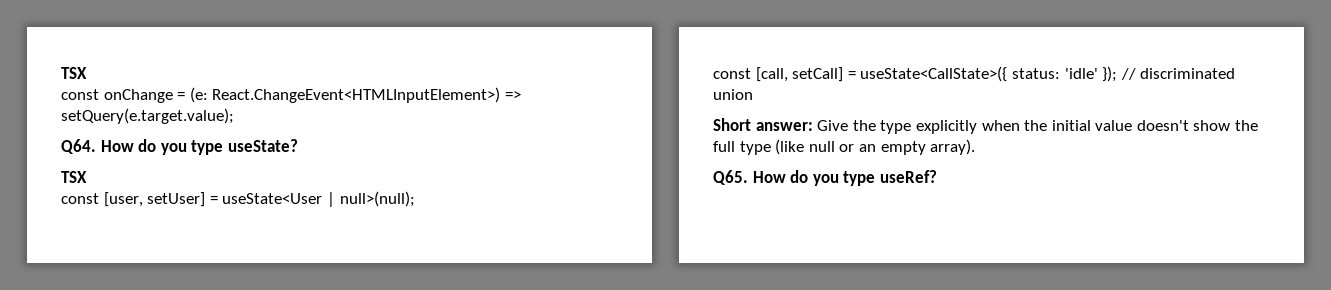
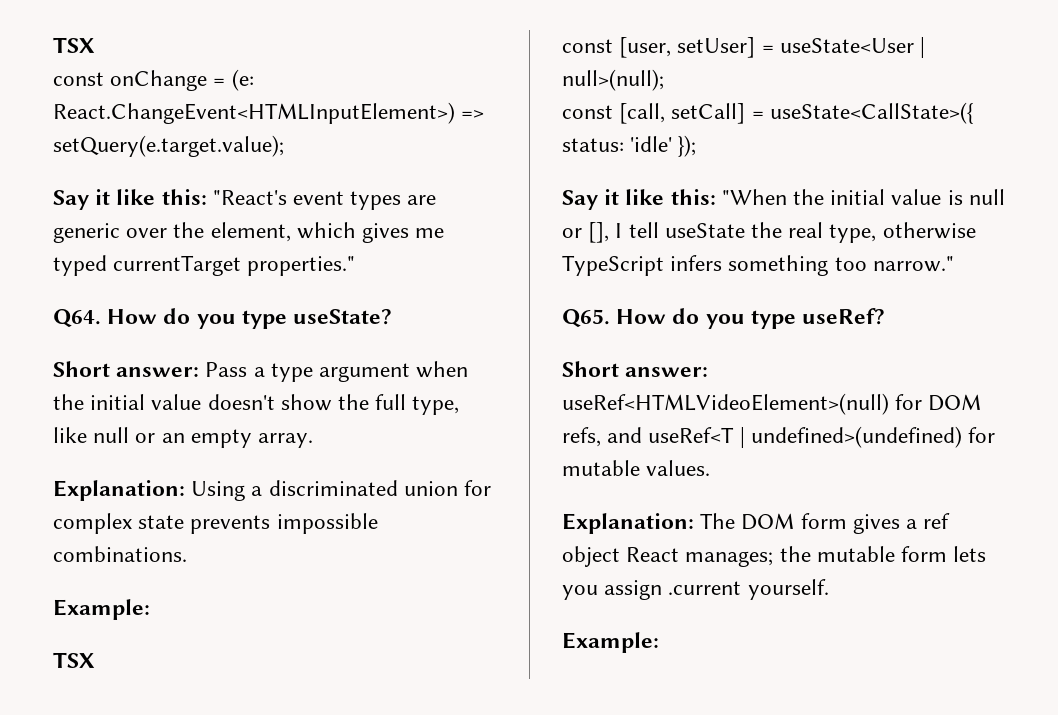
(234, 116) none -> [53,189,437,210] [53,222,445,243] [53,255,356,276] // Say it like this: "React's event types are generic over the element, which gives me typed currentTarget properties."
(298, 145) none -> [53,361,469,382] [53,394,460,415] [53,427,314,448] [53,480,492,501] [53,513,378,534] [53,546,187,562] [53,599,150,620] // Short answer: Pass a type argument when the initial value doesn't show the full type, like null or an empty array. // Explanation: Using a discriminated union for complex state prevents impossible combinations. // Example:
[1120,68,1236,80] [713,89,753,100] [713,118,1259,134] [713,139,976,155] // discriminated union // Short answer: Give the type explicitly when the initial value doesn't show the full type (like null or an empty array). -> [562,189,1005,210] [562,222,976,243] [562,255,954,276] // Say it like this: "When the initial value is null or [], I tell useState the real type, otherwise TypeScript infers something too narrow."
(937, 176) none -> [562,361,709,377] [562,393,982,415] [562,426,996,448] [562,460,711,476] [562,513,951,534] [562,546,987,567] [562,579,829,600] [562,632,659,653] // Short answer: useRef<HTMLVideoElement>(null) for DOM refs, and useRef<T | undefined>(undefined) for mutable values. // Explanation: The DOM form gives a ref object React manages; the mutable form lets you assign .current yourself. // Example:

